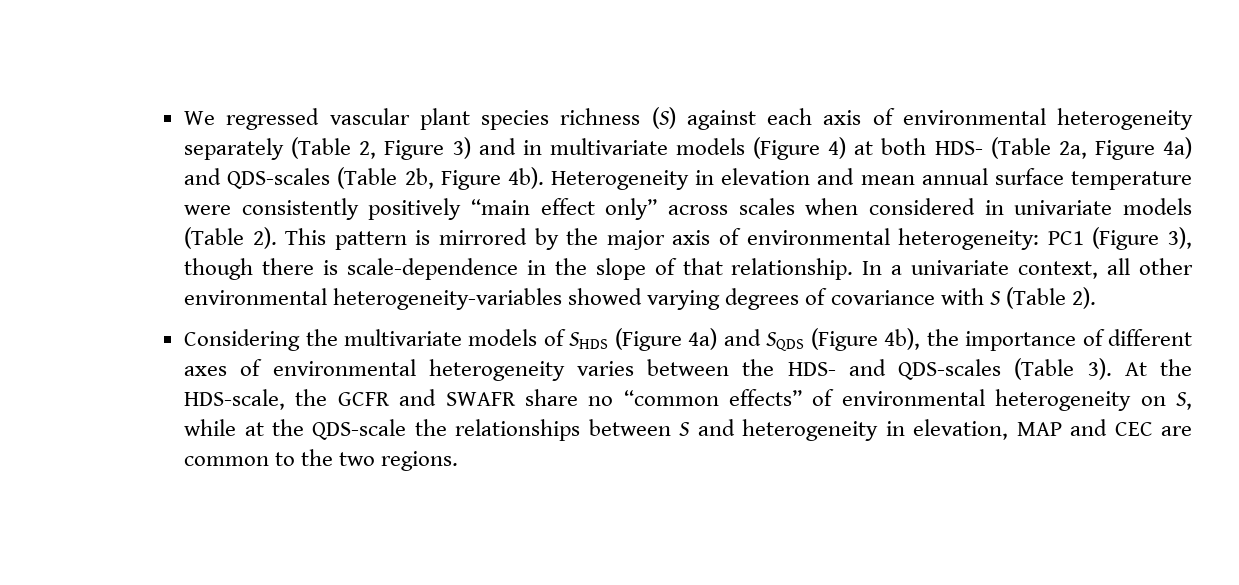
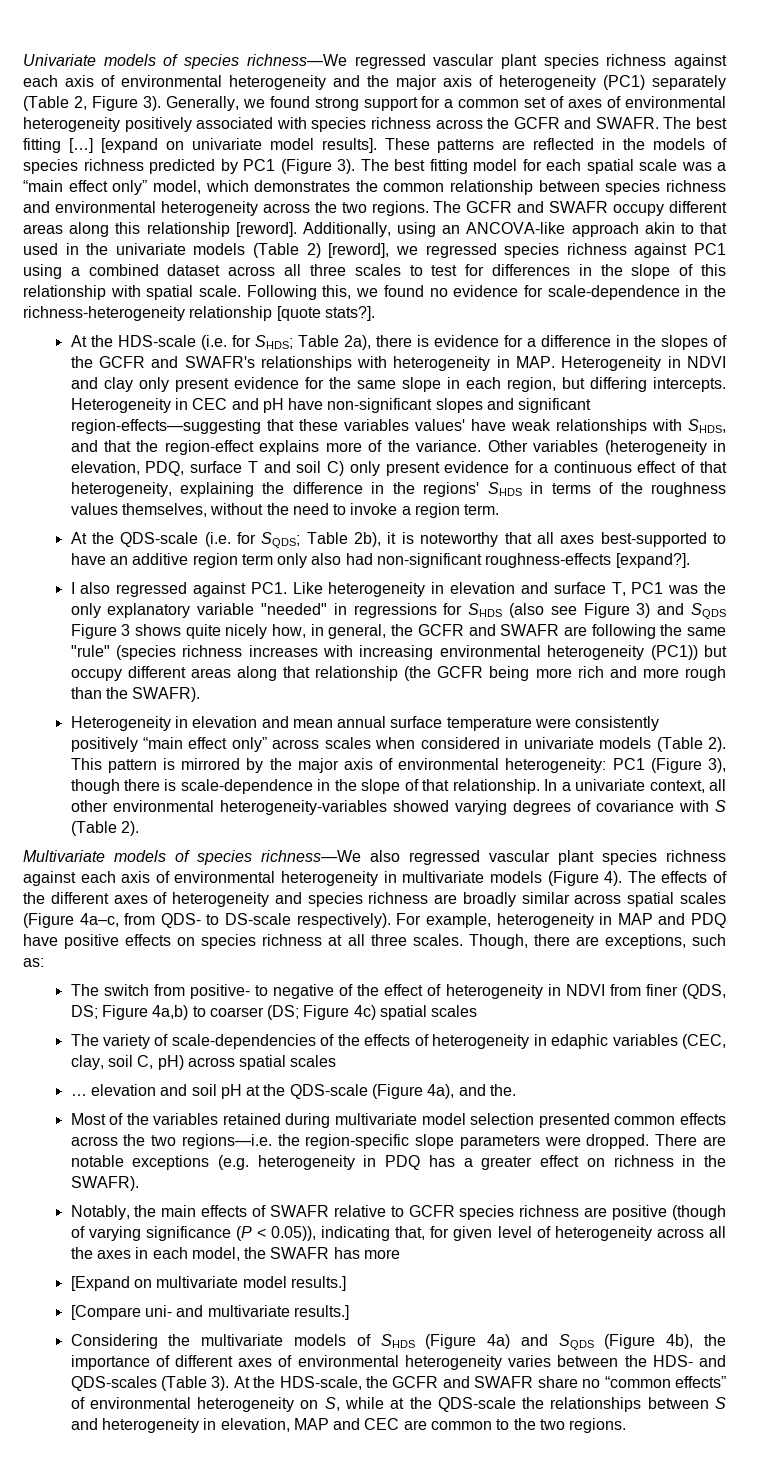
[184,107,1194,130] [184,137,1192,160] [184,167,544,190] We regressed vascular plant species richness (S) against each axis of environmental heterogeneity separately (Table 2, Figure 3) and in multivariate models (Figure 4) at both HDS- (Table 2a, Figure 4a) and QDS-scales (Table 2b, Figure 4b). -> [23,54,728,69] [23,75,726,90] [23,96,726,111] [23,117,727,132] [23,138,728,153] [23,159,726,174] [23,180,726,195] [23,201,727,216] [23,222,727,237] [23,243,727,258] [23,264,726,279] [23,285,727,300] [23,306,375,321] [70,335,728,350] [70,356,726,371] [70,377,727,392] [70,398,592,413] [70,419,727,434] [70,440,727,455] [70,461,728,476] [70,482,727,497] [70,503,500,518] [70,532,727,548] [70,553,690,568] [70,582,727,597] [70,603,726,619] [70,624,726,639] [70,645,727,660] [70,666,726,681] [70,687,201,702] Univariate models of species richness—We regressed vascular plant species richness against each axis of environmental heterogeneity and the major axis of heterogeneity (PC1) separately (Table 2, Figure 3). Generally, we found strong support for a common set of axes of environmental heterogeneity positively associated with species richness across the GCFR and SWAFR. The best fitting […] [expand on univariate model results]. These patterns are reflected in the models of species richness predicted by PC1 (Figure 3). The best fitting model for each spatial scale was a “main effect only” model, which demonstrates the common relationship between species richness and environmental heterogeneity across the two regions. The GCFR and SWAFR occupy different areas along this relationship [reword]. Additionally, using an ANCOVA-like approach akin to that used in the univariate models (Table 2) [reword], we regressed species richness against PC1 using a combined dataset across all three scales to test for differences in the slope of this relationship with spatial scale. Following this, we found no evidence for scale-dependence in the richness-heterogeneity relationship [quote stats?]. // At the HDS-scale (i.e. for SHDS; Table 2a), there is evidence for a difference in the slopes of the GCFR and SWAFR's relationships with heterogeneity in MAP. Heterogeneity in NDVI and clay only present evidence for the same slope in each region, but differing intercepts. Heterogeneity in CEC and pH have non-significant slopes and significant region-effects—suggesting that these variables values' have weak relationships with SHDS, and that the region-effect explains more of the variance. Other variables (heterogeneity in elevation, PDQ, surface T and soil C) only present evidence for a continuous effect of that heterogeneity, explaining the difference in the regions' SHDS in terms of the roughness values themselves, without the need to invoke a region term. // At the QDS-scale (i.e. for SQDS; Table 2b), it is noteworthy that all axes best-supported to have an additive region term only also had non-significant roughness-effects [expand?]. // I also regressed against PC1. Like heterogeneity in elevation and surface T, PC1 was the only explanatory variable "needed" in regressions for SHDS (also see Figure 3) and SQDS Figure 3 shows quite nicely how, in general, the GCFR and SWAFR are following the same "rule" (species richness increases with increasing environmental heterogeneity (PC1)) but occupy different areas along that relationship (the GCFR being more rich and more rough than the SWAFR). //
(1096, 298) none -> [23,850,726,865] [23,871,728,886] [23,892,726,907] [23,913,727,928] [23,934,726,949] [23,958,44,967] [70,984,727,999] [70,1005,478,1020] [70,1034,727,1049] [70,1055,337,1070] [70,1084,517,1099] [70,1113,727,1128] [70,1134,726,1149] [70,1155,726,1170] [70,1176,139,1191] [70,1205,727,1220] [70,1226,726,1241] [70,1247,401,1261] [70,1276,346,1291] [70,1305,349,1320] // Multivariate models of species richness—We also regressed vascular plant species richness against each axis of environmental heterogeneity in multivariate models (Figure 4). The effects of the different axes of heterogeneity and species richness are broadly similar across spatial scales (Figure 4a–c, from QDS- to DS-scale respectively). For example, heterogeneity in MAP and PDQ have positive effects on species richness at all three scales. Though, there are exceptions, such as: // The switch from positive- to negative of the effect of heterogeneity in NDVI from finer (QDS, DS; Figure 4a,b) to coarser (DS; Figure 4c) spatial scales // The variety of scale-dependencies of the effects of heterogeneity in edaphic variables (CEC, clay, soil C, pH) across spatial scales // … elevation and soil pH at the QDS-scale (Figure 4a), and the. // Most of the variables retained during multivariate model selection presented common effects across the two regions—i.e. the region-specific slope parameters were dropped. There are notable exceptions (e.g. heterogeneity in PDQ has a greater effect on richness in the SWAFR). // Notably, the main effects of SWAFR relative to GCFR species richness are positive (though of varying significance (P < 0.05)), indicating that, for given level of heterogeneity across all the axes in each model, the SWAFR has more // [Expand on multivariate model results.] // [Compare uni- and multivariate results.]

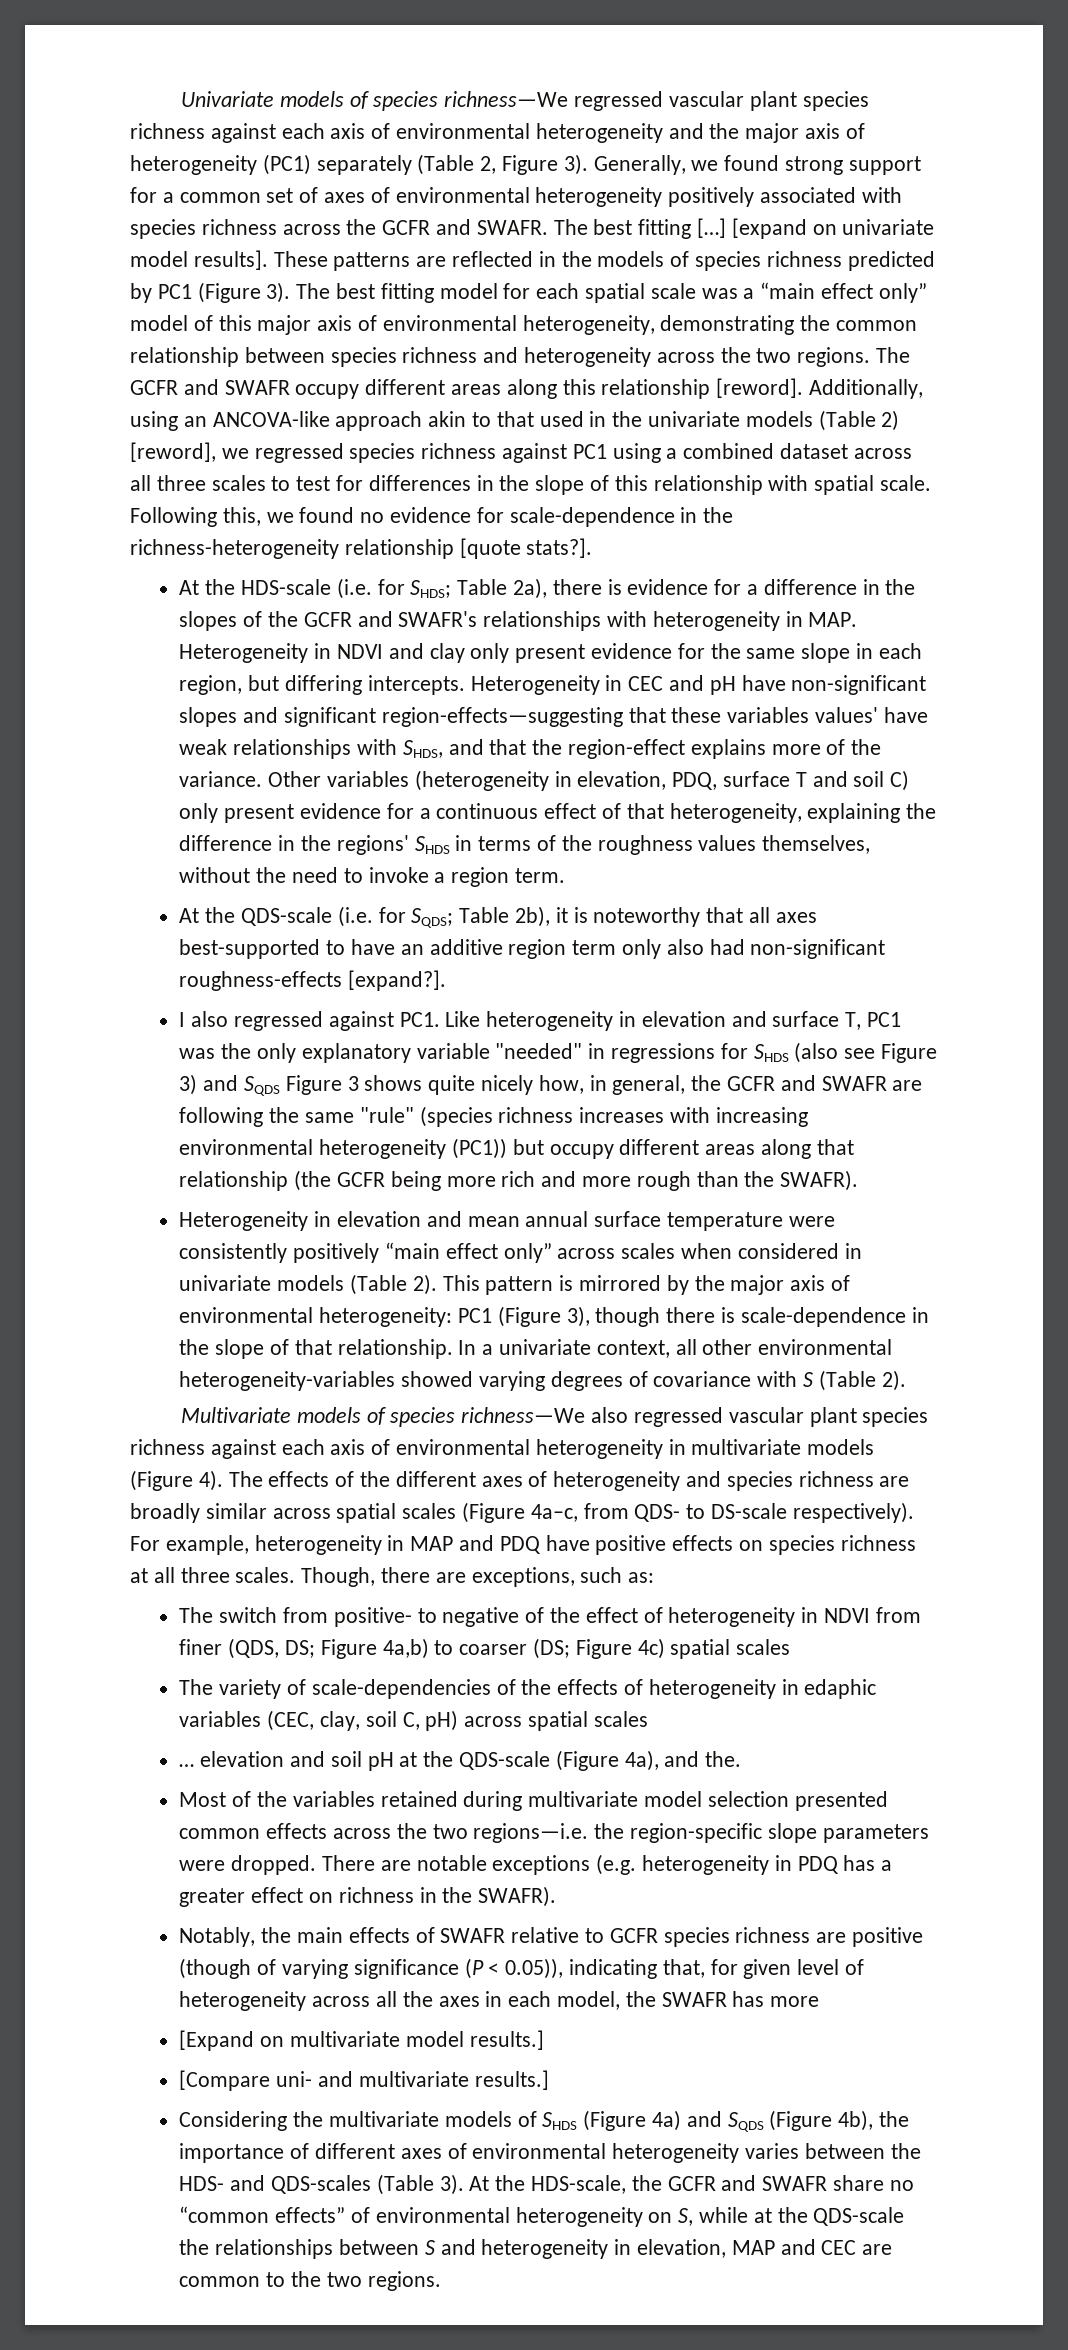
[152,180,351,194] model, which demonstrates -> [130,315,795,335] model of this major axis of environmental heterogeneity, demonstrating
[54,201,156,213] environmental -> (519, 355) none

